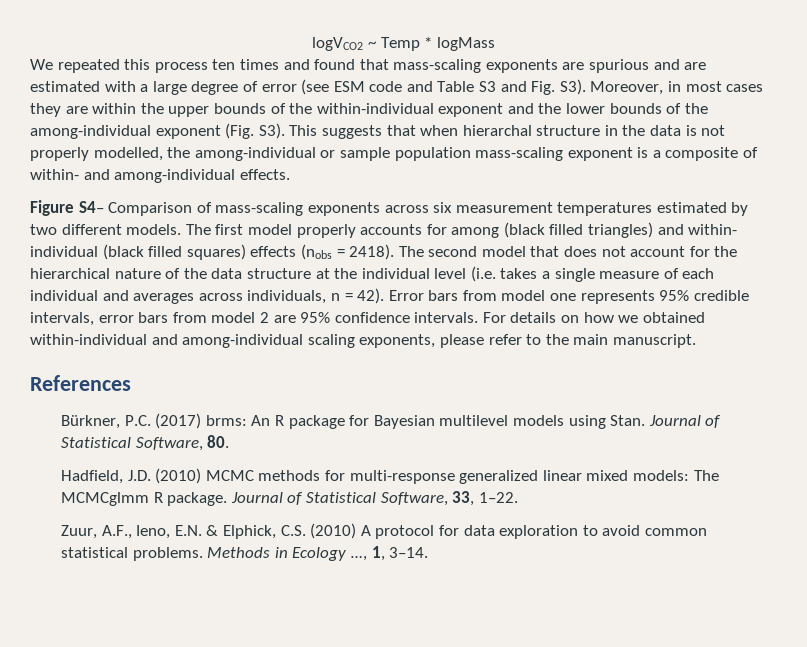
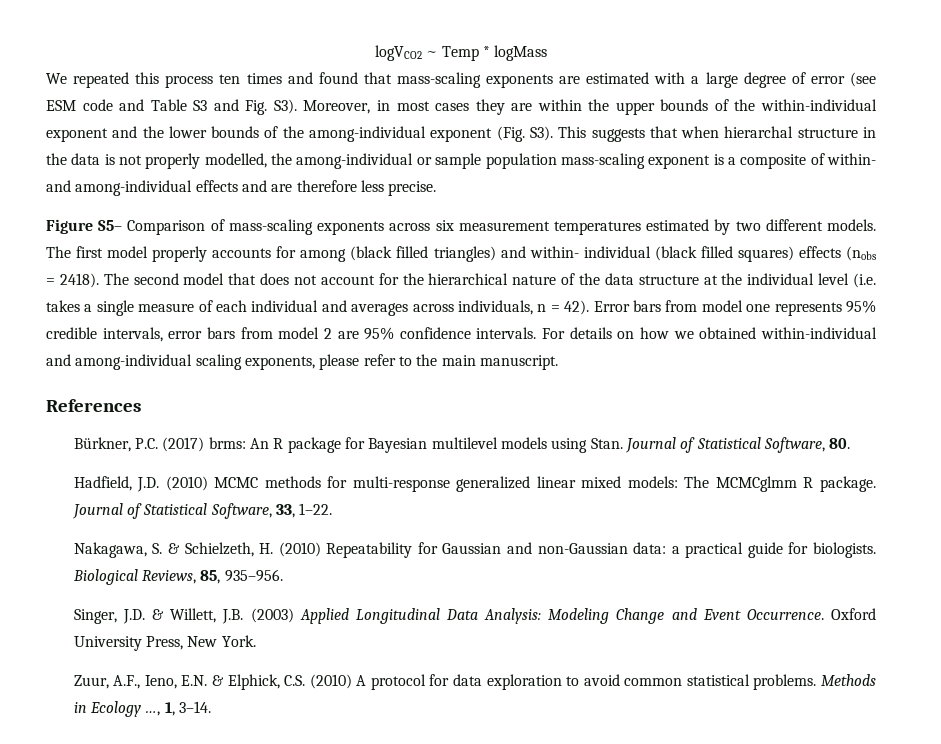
[589,59,707,73] spurious and are -> (581, 80) none
[239,169,290,180] effects. -> [195,180,437,196] effects and are therefore less precise.
[78,201,104,213] S4– -> [98,220,123,231] S5–
(518, 497) none -> [73,542,876,558] [72,569,283,585] [73,608,877,624] [73,635,256,651] // Nakagawa, S. & Schielzeth, H. (2010) Repeatability for Gaussian and non-Gaussian data: a practical guide for biologists. Biological Reviews, 85, 935–956. // Singer, J.D. & Willett, J.B. (2003) Applied Longitudinal Data Analysis: Modeling Change and Event Occurrence. Oxford University Press, New York.

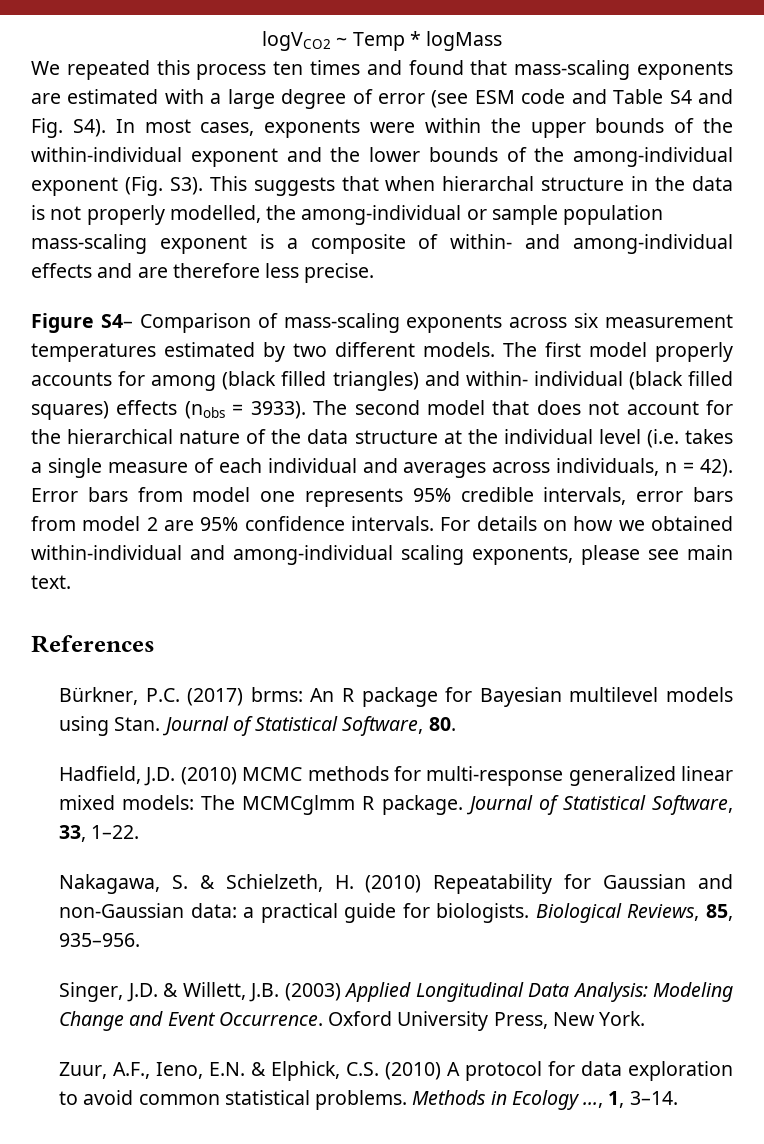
[193,100,208,111] S3 -> [669,90,692,104] S4
[273,99,533,115] S3). Moreover, in most cases they are -> [72,119,415,138] S4). In most cases, exponents were
[98,220,123,231] S5– -> [100,314,133,328] S4–
[59,273,99,288] 2418). -> [250,401,306,419] 3933).
[363,354,558,370] refer to the main manuscript. -> [648,545,733,560] [31,575,71,589] see main text.

